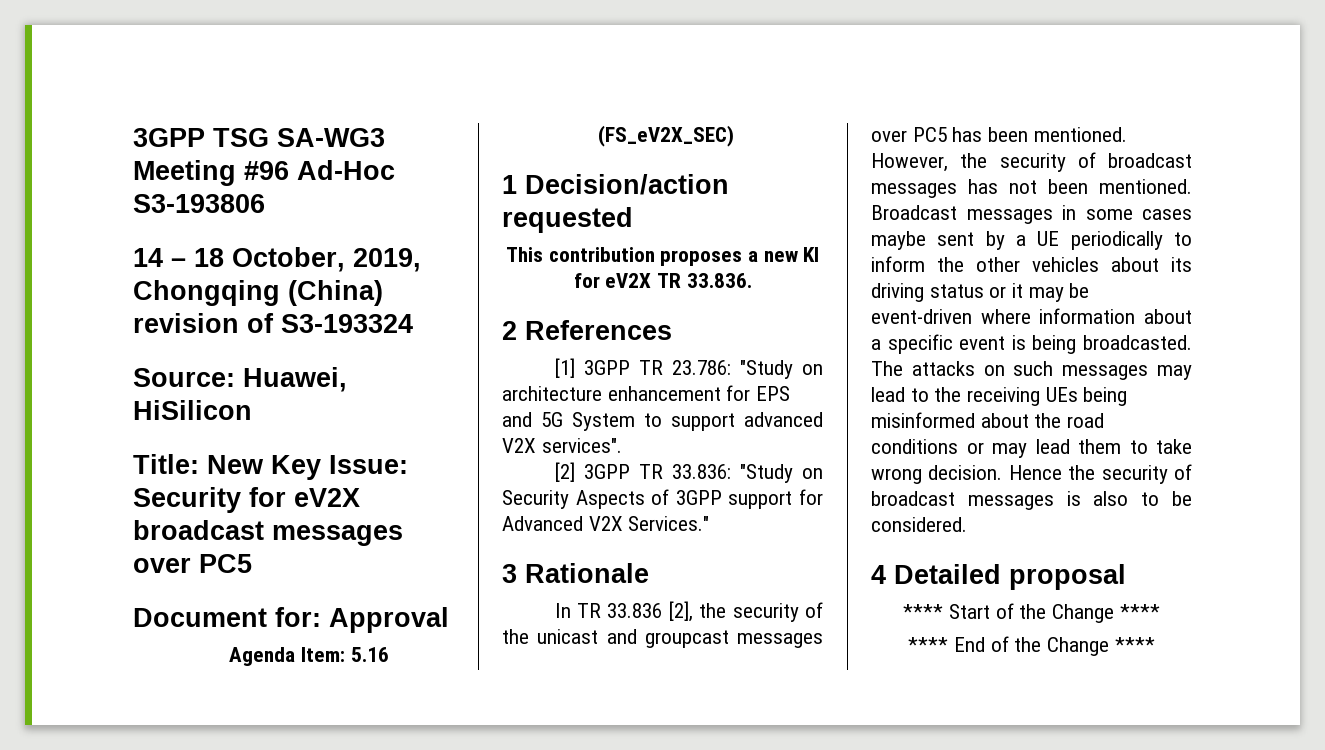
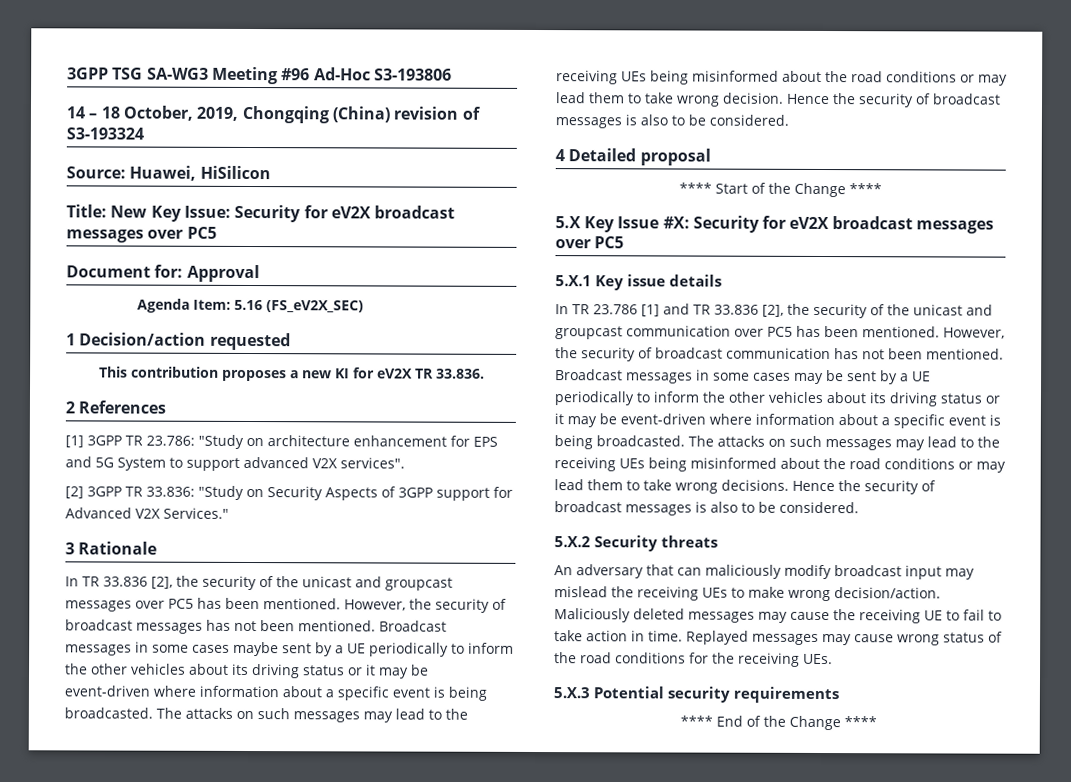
(1160, 611) none -> [555,215,995,234] [555,236,625,249] [555,274,722,291] [555,303,993,319] [555,325,1005,340] [555,347,1004,362] [555,369,931,385] [554,391,1000,407] [554,413,1001,429] [554,435,1000,451] [554,457,1006,473] [554,479,936,495] [554,501,859,516] [554,535,718,552] [554,564,975,580] [554,586,941,602] [554,608,1002,624] [554,630,1003,646] [554,652,833,667] [553,686,839,704] // 5.X Key Issue #X: Security for eV2X broadcast messages over PC5 // 5.X.1 Key issue details // In TR 23.786 [1] and TR 33.836 [2], the security of the unicast and groupcast communication over PC5 has been mentioned. However, the security of broadcast communication has not been mentioned. Broadcast messages in some cases may be sent by a UE periodically to inform the other vehicles about its driving status or it may be event-driven where information about a specific event is being broadcasted. The attacks on such messages may lead to the receiving UEs being misinformed about the road conditions or may lead them to take wrong decisions. Hence the security of broadcast messages is also to be considered. // 5.X.2 Security threats // An adversary that can maliciously modify broadcast input may mislead the receiving UEs to make wrong decision/action. Maliciously deleted messages may cause the receiving UE to fail to take action in time. Replayed messages may cause wrong status of the road conditions for the receiving UEs. // 5.X.3 Potential security requirements

